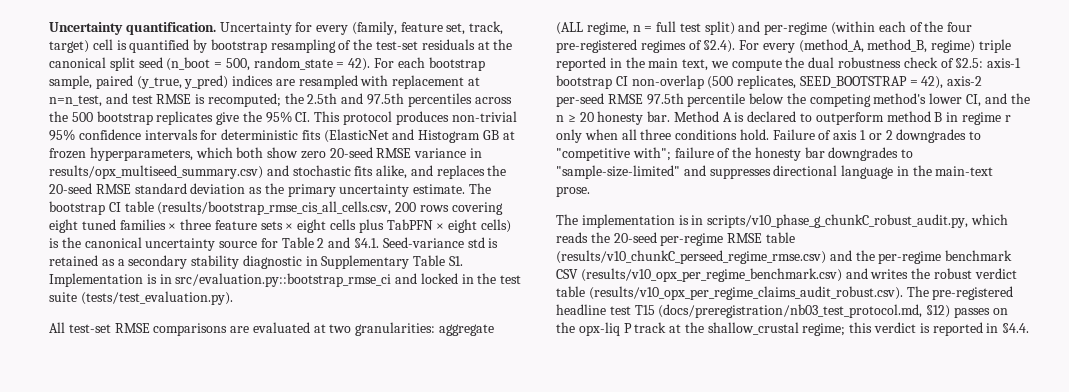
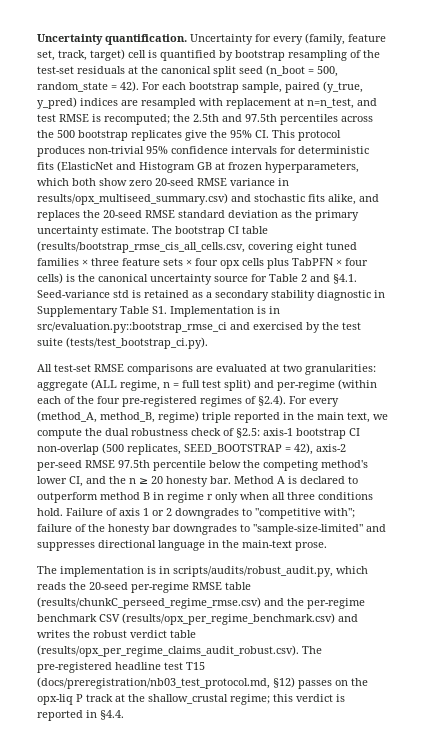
[395,202,449,212] 200 rows -> (245, 247) none
[297,219,327,233] eight -> [195,258,240,269] four opx
[448,219,478,233] eight -> [345,258,368,266] four
[420,273,474,284] locked in -> [253,322,320,333] exercised by
[80,291,233,305] (tests/test_evaluation.py). -> [66,337,208,349] (tests/test_bootstrap_ci.py).
[707,214,969,228] scripts/v10_phase_g_chunkC_robust_audit.py, -> [173,566,333,577] scripts/audits/robust_audit.py,
[556,250,826,264] (results/v10_chunkC_perseed_regime_rmse.csv) -> [37,597,261,609] (results/chunkC_perseed_regime_rmse.csv)
[580,268,842,282] (results/v10_opx_per_regime_benchmark.csv) -> [122,613,335,625] (results/opx_per_regime_benchmark.csv)
[588,286,903,300] (results/v10_opx_per_regime_claims_audit_robust.csv). -> [37,645,299,657] (results/opx_per_regime_claims_audit_robust.csv).

